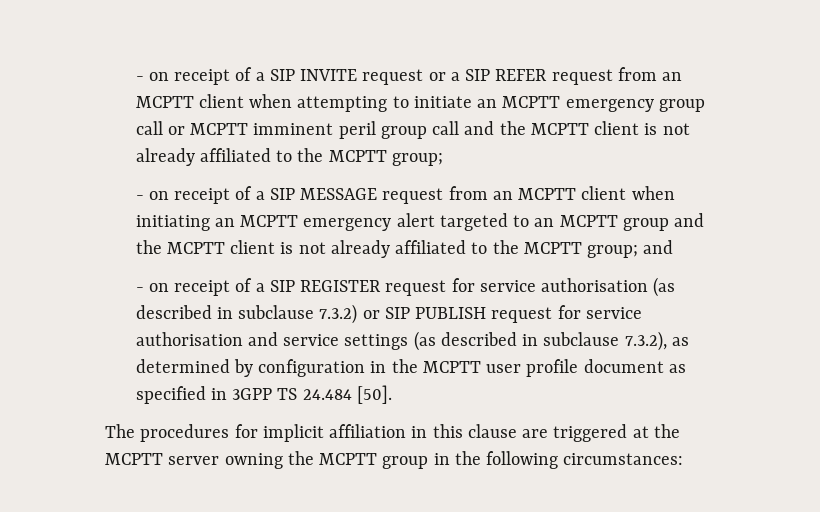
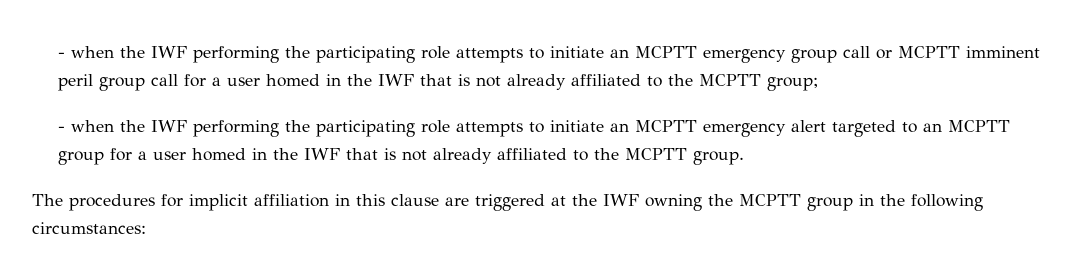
[135,67,683,85] [135,94,388,112] - on receipt of a SIP INVITE request or a SIP REFER request from an MCPTT client when attempting -> [57,46,523,63] - when the IWF performing the participating role attempts
[464,121,640,135] and the MCPTT client -> [183,74,452,87] for a user homed in the IWF that
[148,186,675,204] [135,215,210,231] on receipt of a SIP MESSAGE request from an MCPTT client when initiating -> [70,120,604,137] when the IWF performing the participating role attempts to initiate
[674,213,705,227] [135,240,674,258] [135,277,676,297] [135,304,642,324] [135,331,689,351] [135,359,686,377] [135,385,392,404] and the MCPTT client is not already affiliated to the MCPTT group; and // - on receipt of a SIP REGISTER request for service authorisation (as described in subclause 7.3.2) or SIP PUBLISH request for service authorisation and service settings (as described in subclause 7.3.2), as determined by configuration in the MCPTT user profile document as specified in 3GPP TS 24.484 [50]. -> [109,148,744,165] for a user homed in the IWF that is not already affiliated to the MCPTT group.
[105,453,220,465] MCPTT server -> [603,194,639,206] IWF

